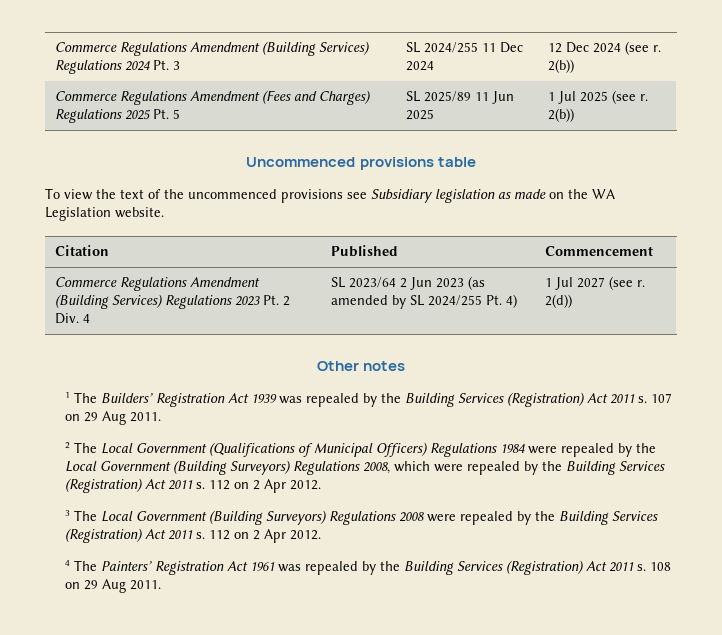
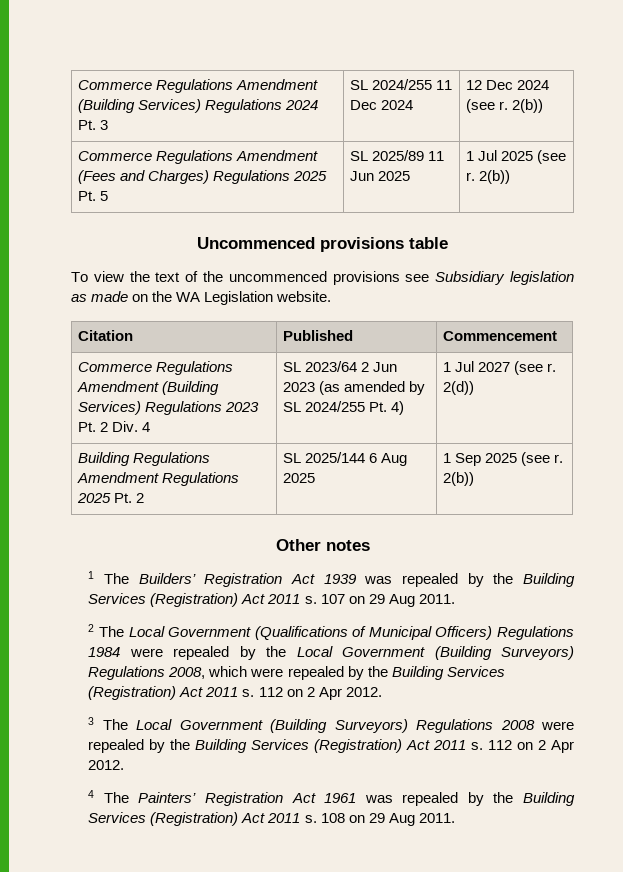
(573, 301) none -> [77,452,210,466] [76,472,239,486] [76,493,144,503] [282,452,407,466] [282,473,315,483] [442,452,563,466] [442,472,474,486] // Building Regulations Amendment Regulations 2025 Pt. 2 | SL 2025/144 6 Aug 2025 | 1 Sep 2025 (see r. 2(b))

